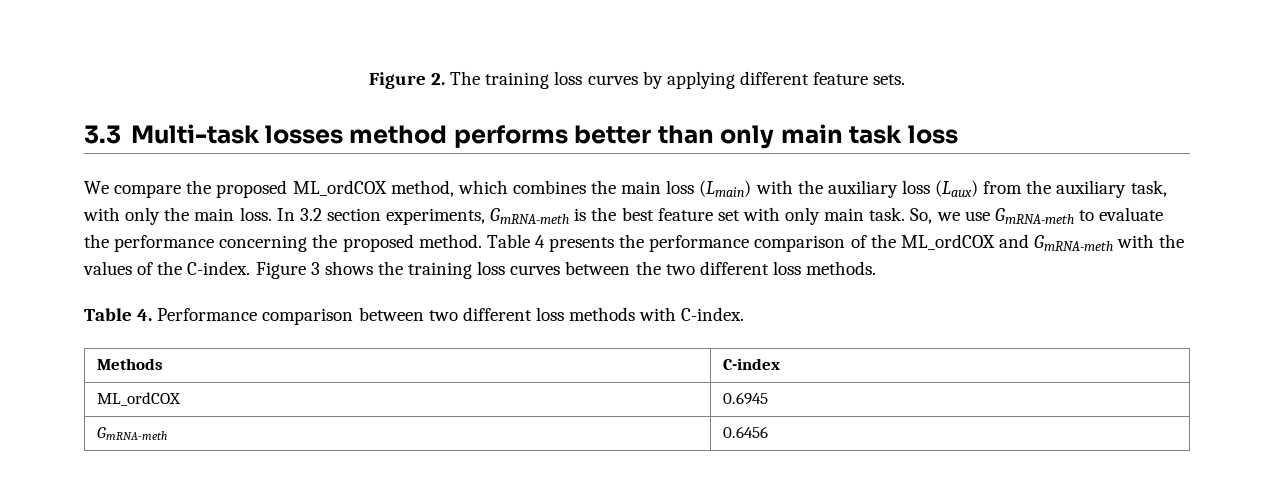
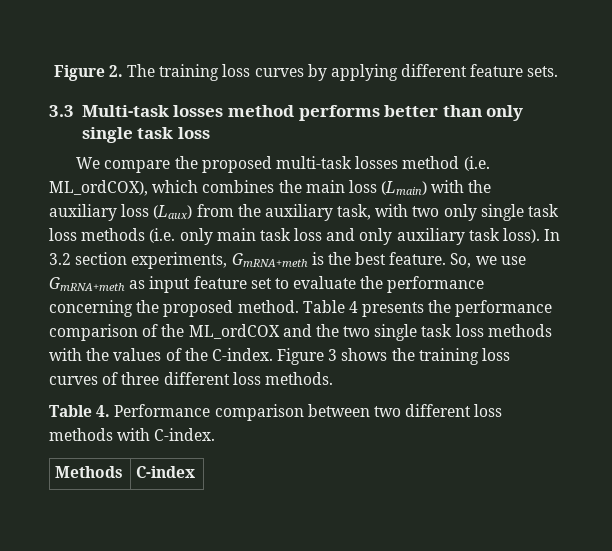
[780,124,843,144] main -> [81,127,133,143] single
[292,180,454,197] ML_ordCOX method, -> [275,156,490,171] [49,180,148,196] multi-task losses method (i.e. ML_ordCOX),
[125,207,272,225] only the main loss. -> [412,204,560,221] [49,228,541,245] two only single task loss methods (i.e. only main task loss and only auxiliary task loss).
[490,208,570,224] GmRNA-meth -> [231,253,308,267] GmRNA+meth
[657,207,1074,225] feature set with only main task. So, we use GmRNA-meth -> [389,252,526,268] [49,276,272,293] feature. So, we use GmRNA+meth as input feature set
[1034,235,1114,251] GmRNA-meth -> [315,324,552,341] the two single task loss methods
[565,261,695,275] between the two -> [102,372,160,385] of three
[97,392,182,406] [723,392,769,405] [97,427,168,440] [723,426,769,438] // ML_ordCOX | 0.6945 // GmRNA-meth | 0.6456 -> (196, 472) none

